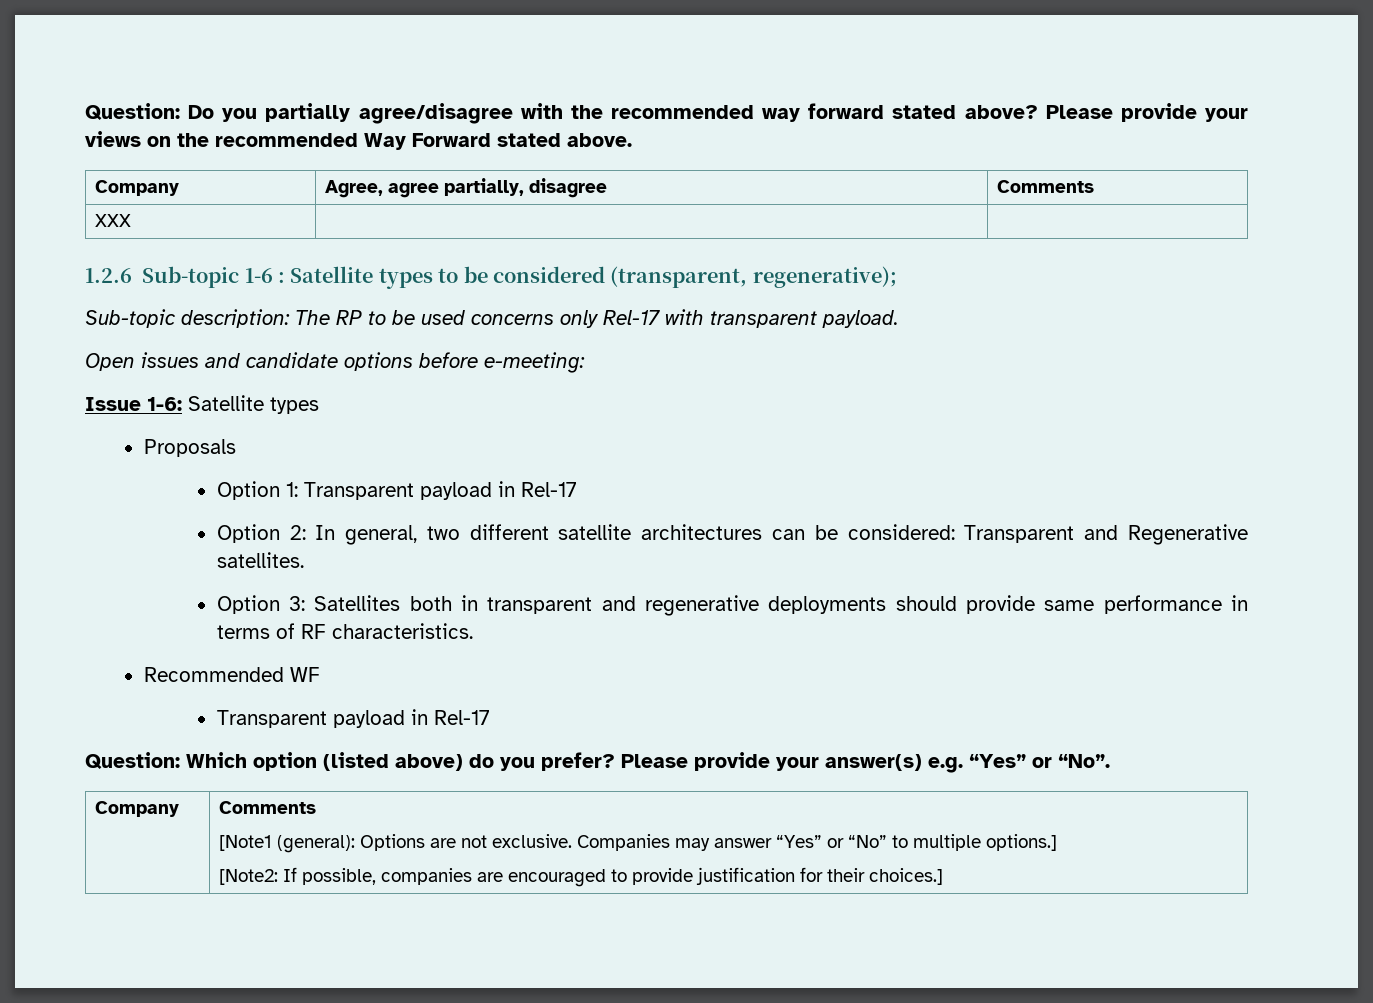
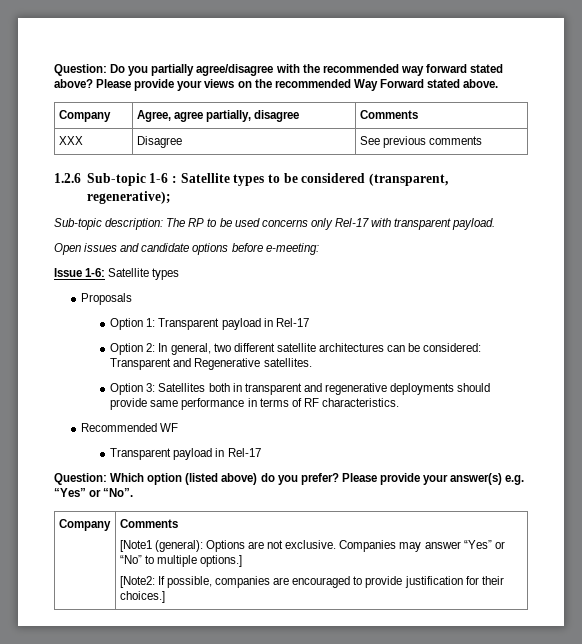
(132, 220) | -> [136,136,182,148] [359,136,482,148] Disagree | See previous comments

